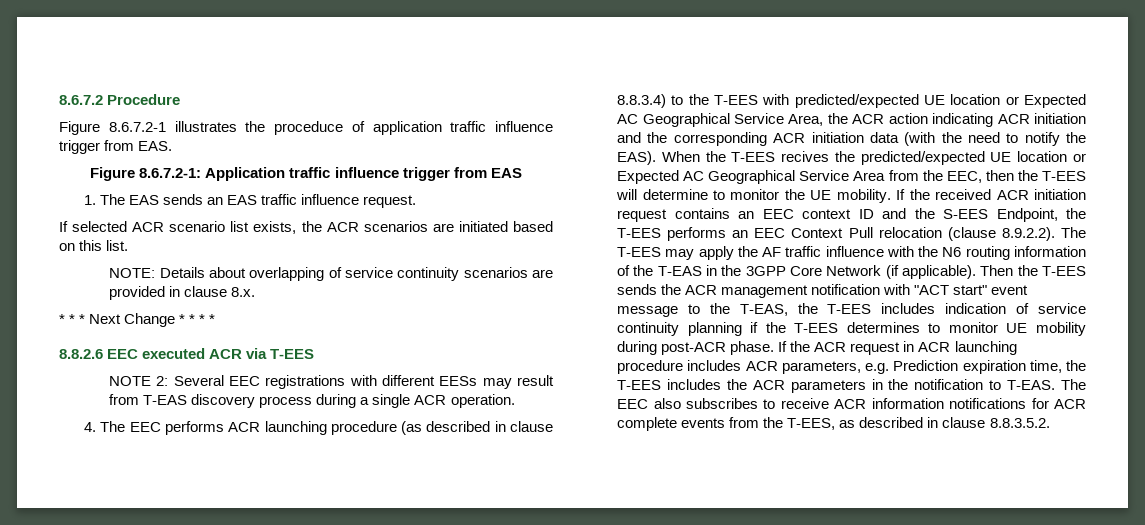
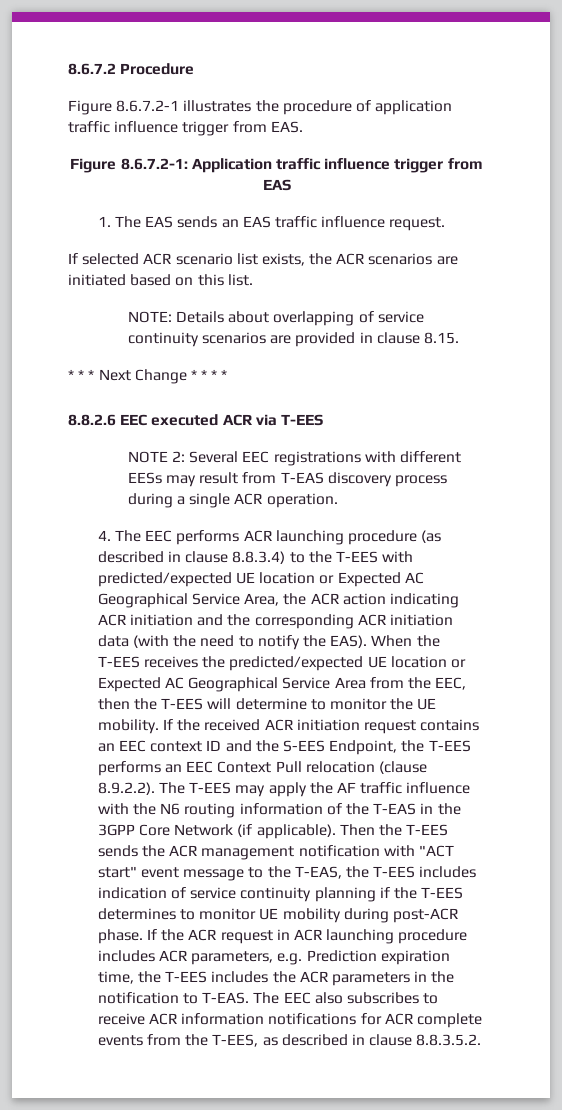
[274,121,343,135] proceduce -> [282,100,352,115] procedure
[231,287,256,297] 8.x. -> [423,332,459,344] 8.15.
[781,151,830,162] recives -> [144,656,199,668] receives

